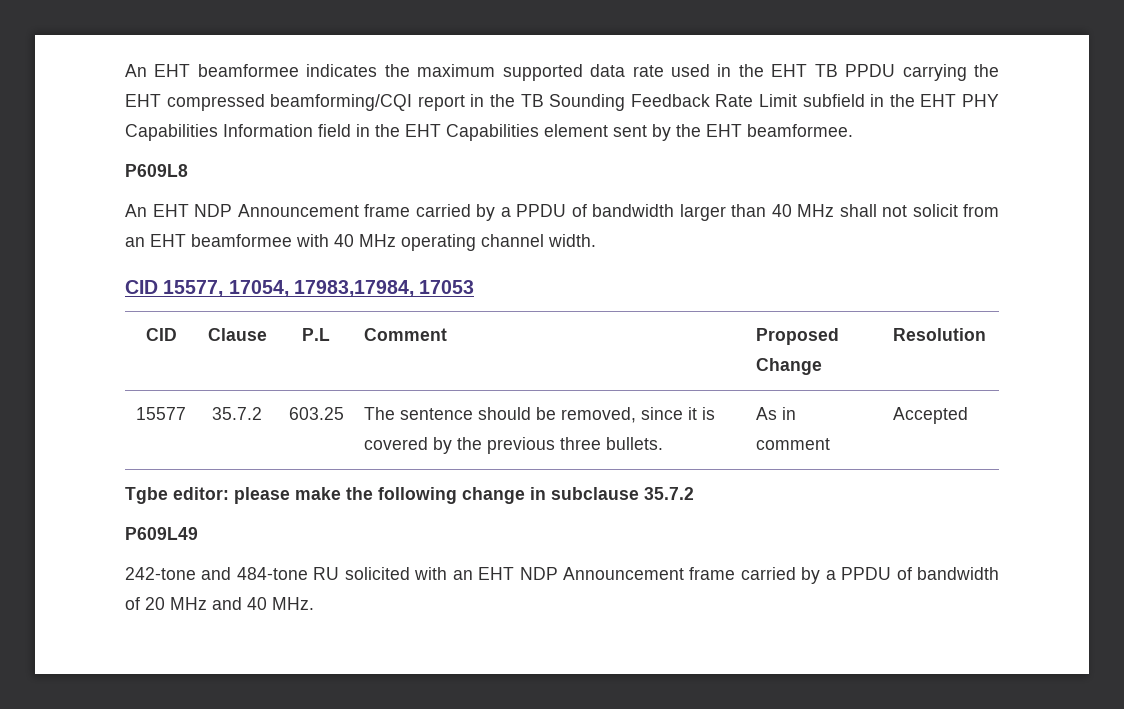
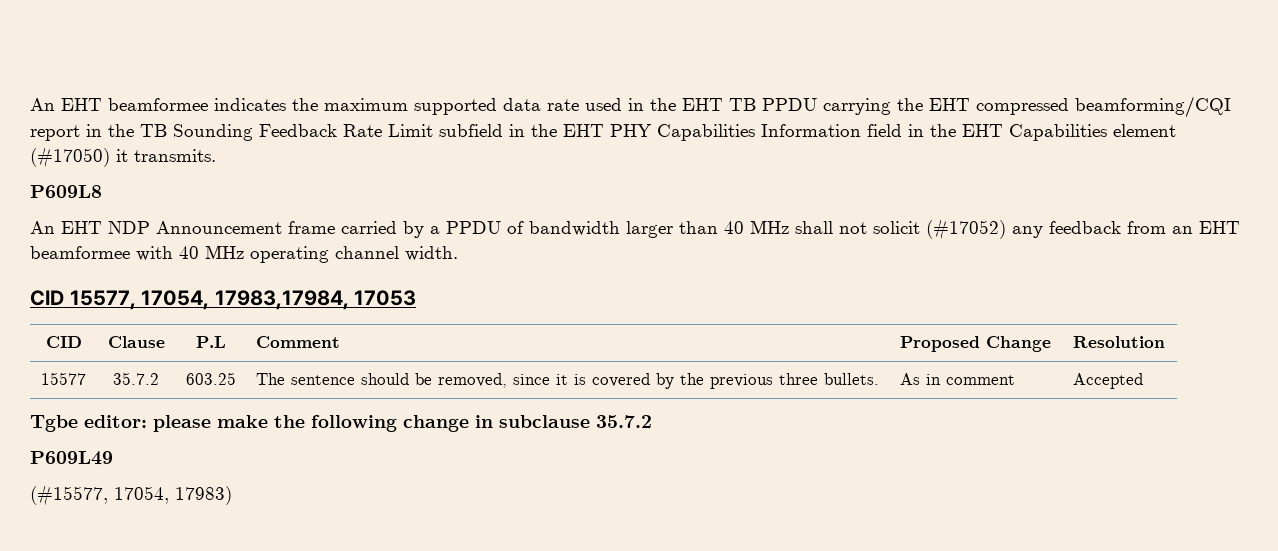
[613,124,853,141] sent by the EHT beamformee. -> [30,147,216,168] (#17050) it transmits.
(958, 210) none -> [926,219,1121,240] (#17052) any feedback
[125,567,999,584] [125,597,314,610] 242-tone and 484-tone RU solicited with an EHT NDP Announcement frame carried by a PPDU of bandwidth of 20 MHz and 40 MHz. -> [30,485,232,506] (#15577, 17054, 17983)

